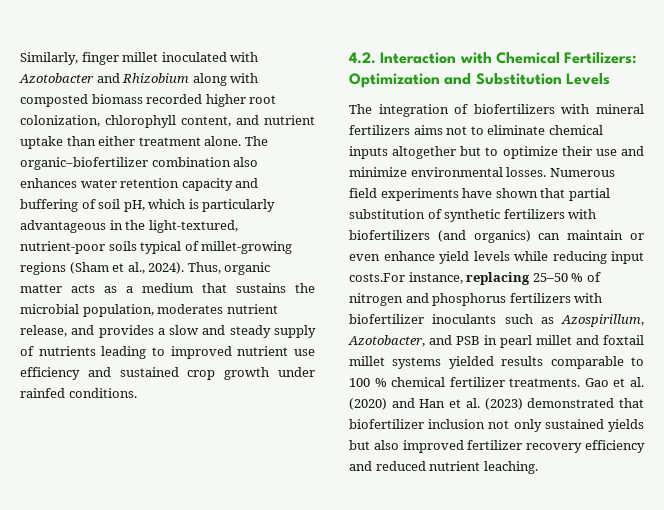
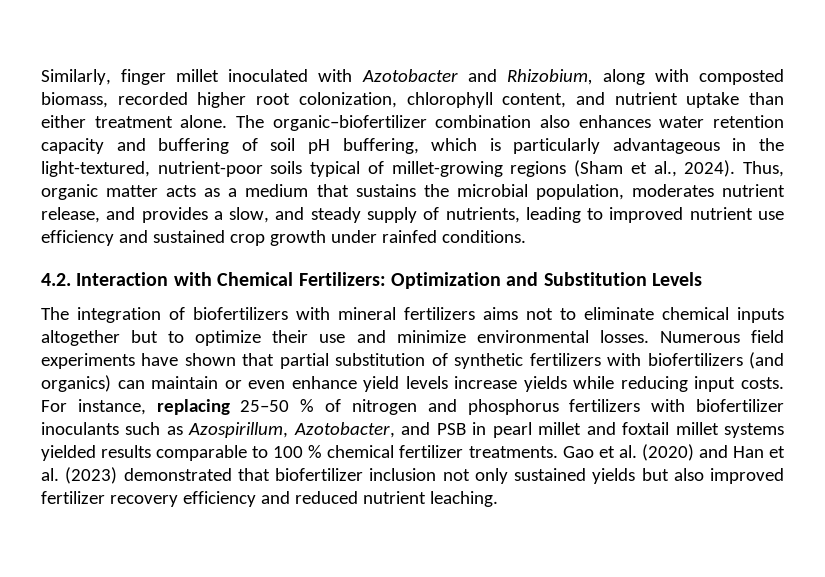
[122,73,190,83] Rhizobium -> [506,69,593,85] Rhizobium,
[91,94,143,104] biomass -> [41,92,108,108] biomass,
[123,200,145,212] pH, -> [307,138,419,154] pH buffering,
[169,325,200,335] slow -> [229,207,270,223] slow,
[38,346,96,356] nutrients -> [445,207,520,223] nutrients,
(510, 256) none -> [454,376,567,392] increase yields
[349,273,405,282] costs.For -> [741,377,785,389] [41,400,67,412] costs. For

